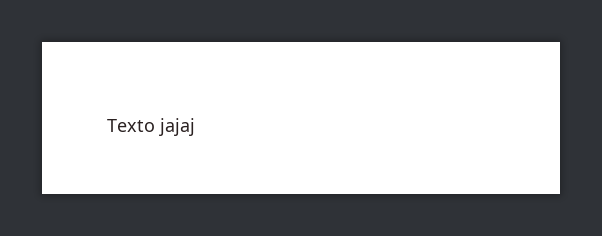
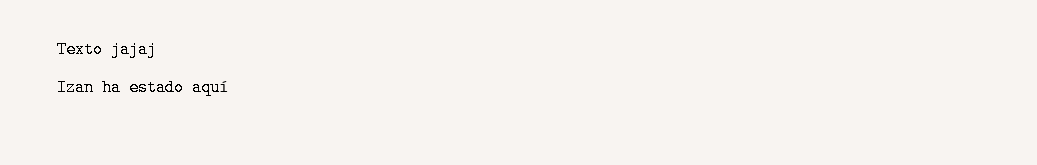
(195, 127) none -> [57,79,228,96] // Izan ha estado aquí

